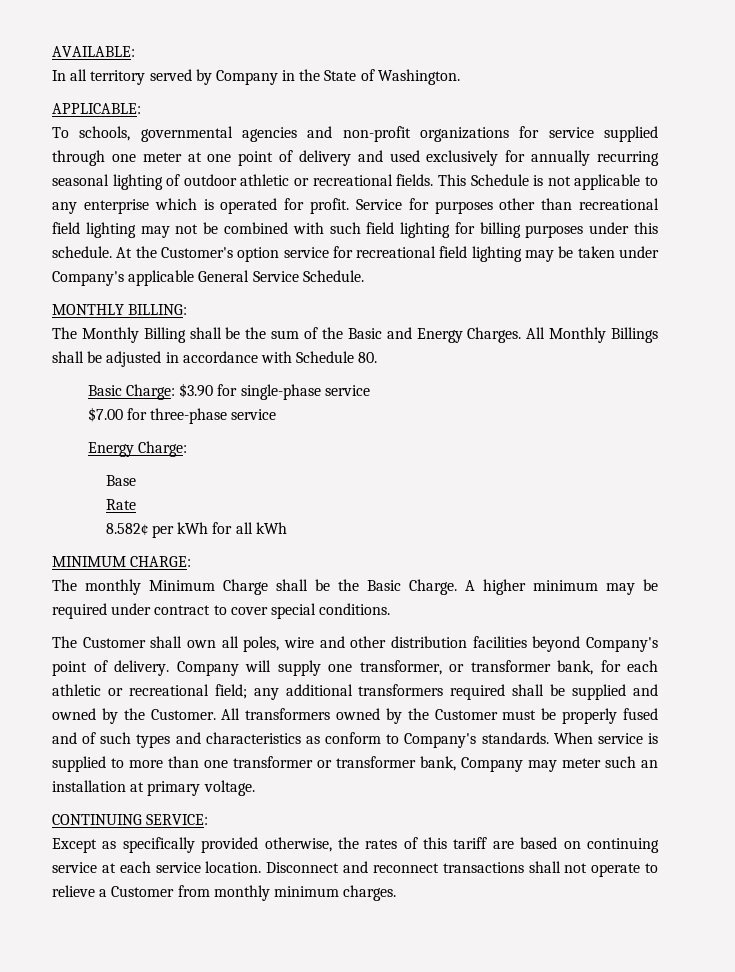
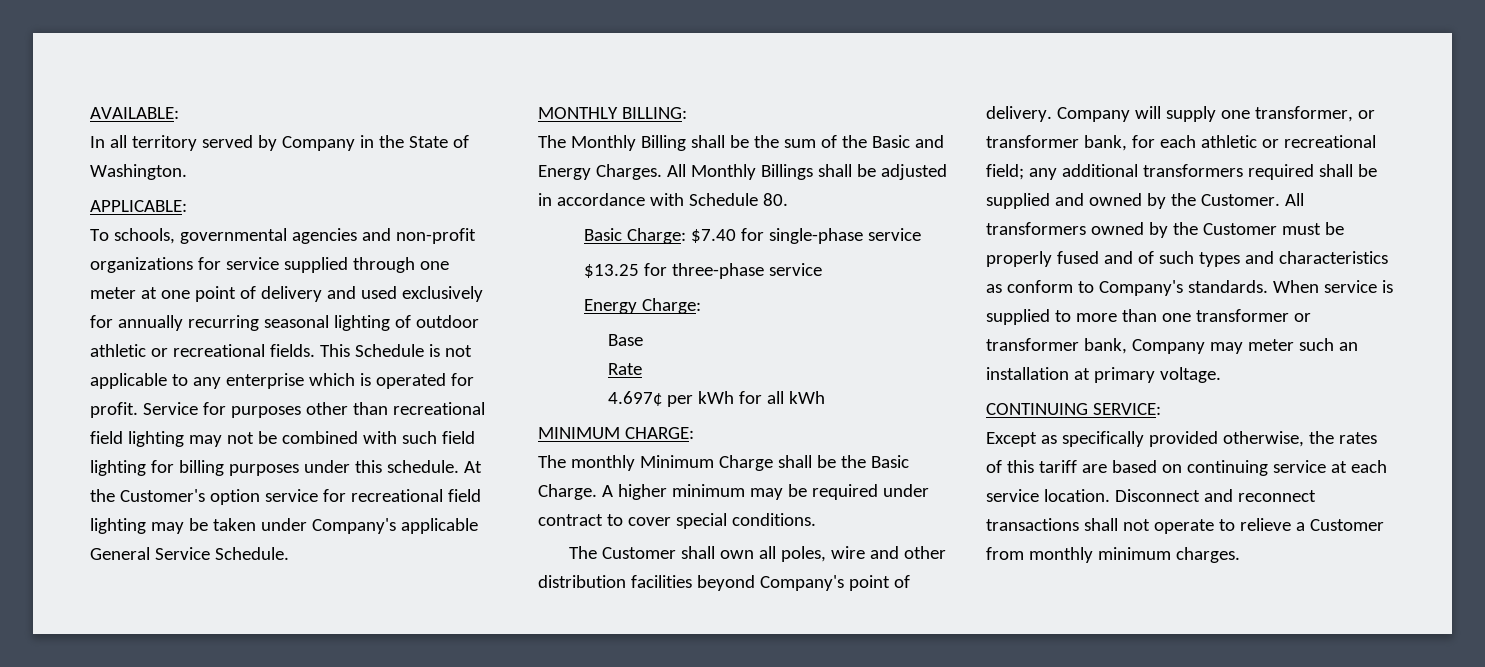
[179,383,214,398] $3.90 -> [691,229,737,243] $7.40
[87,407,123,422] $7.00 -> [584,264,640,278] $13.25
[105,523,148,535] 8.582¢ -> [607,391,662,406] 4.697¢

